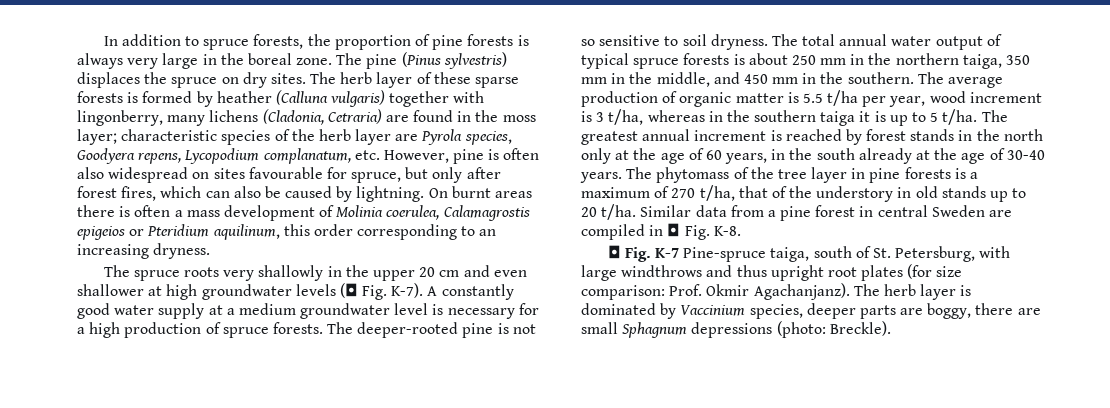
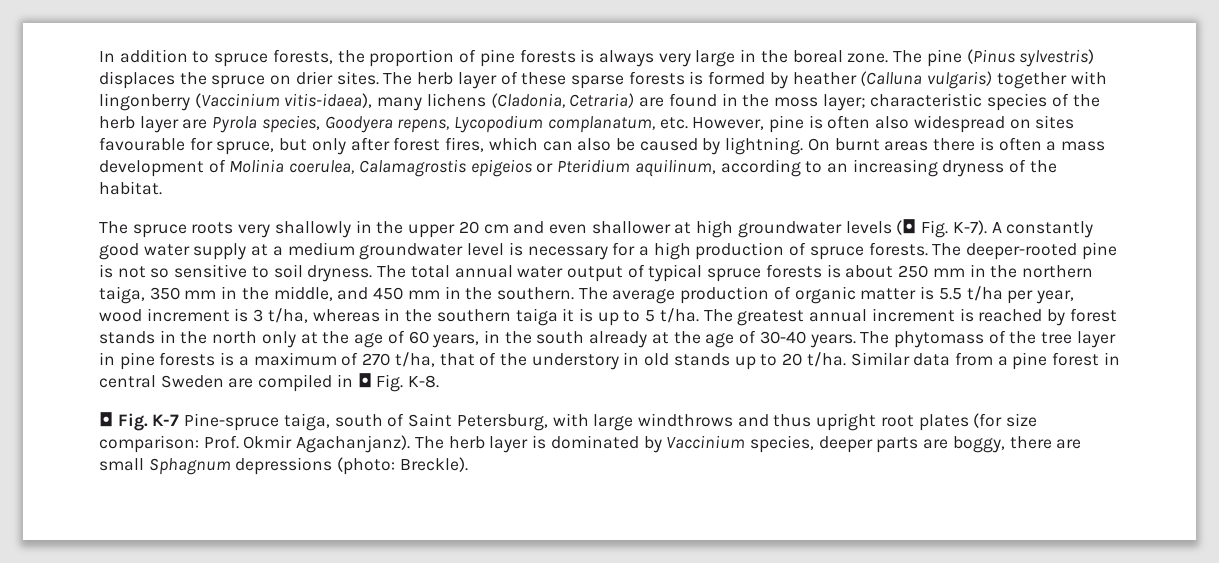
[242,72,267,88] dry -> [295,71,333,85] drier
[77,110,163,126] lingonberry, -> [99,93,373,111] lingonberry (Vaccinium vitis-idaea),
[283,224,497,240] [77,243,211,259] this order corresponding to an increasing dryness. -> [720,159,1057,177] [99,181,162,195] according to an increasing dryness of the habitat.
[872,248,891,258] St. -> [408,413,453,427] Saint

